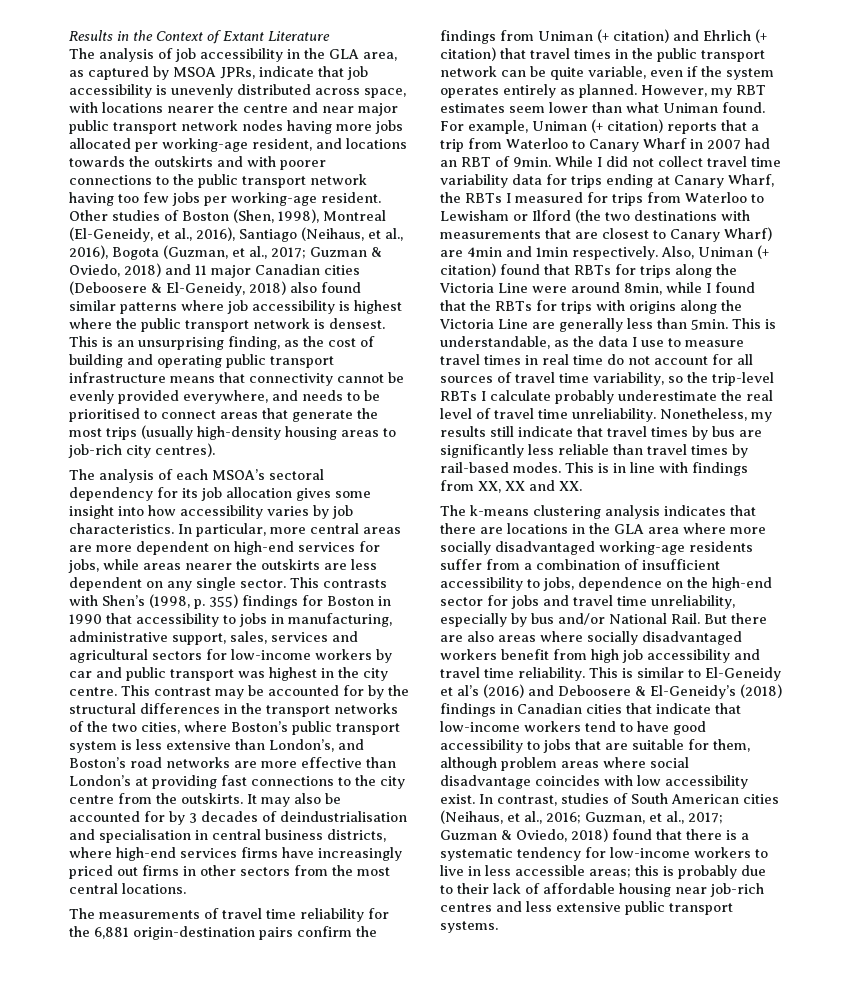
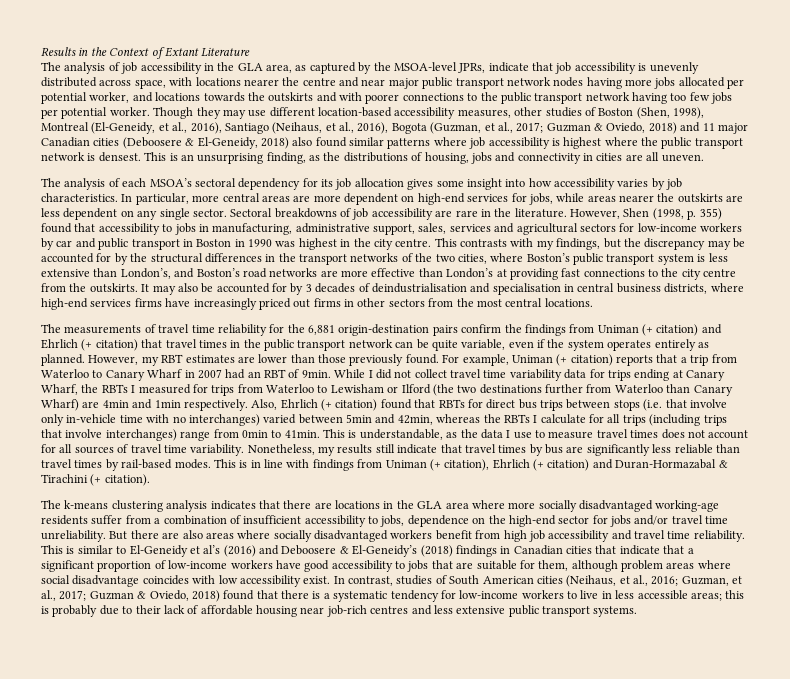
[173,67,216,77] MSOA -> [373,62,457,71] the MSOA-level
[162,138,312,152] working-age resident, -> [41,92,130,104] potential worker,
[231,192,381,206] [69,210,108,221] working-age resident. Other -> [61,107,543,119] potential worker. Though they may use different location-based accessibility measures, other
[328,336,375,347] [69,354,334,368] [69,372,404,386] [69,390,380,404] [69,408,378,422] [69,425,396,440] [68,443,215,458] cost of building and operating public transport infrastructure means that connectivity cannot be evenly provided everywhere, and needs to be prioritised to connect areas that generate the most trips (usually high-density housing areas to job-rich city centres). -> [343,152,704,164] distributions of housing, jobs and connectivity in cities are all uneven.
[290,577,387,588] [69,594,391,609] [69,614,102,624] This contrasts with Shen’s (1998, p. 355) findings for Boston in 1990 -> [230,208,722,220] [41,223,72,233] Sectoral breakdowns of job accessibility are rare in the literature. However, Shen (1998, p. 355) found
(234, 675) none -> [182,239,272,247] in Boston in 1990
[154,687,211,696] contrast -> [460,238,706,250] contrasts with my findings, but the discrepancy
[509,106,545,113] seem -> [237,356,255,363] are
[626,102,718,113] what Uniman -> [318,354,404,366] those previously
[721,210,750,221] [440,228,666,239] with measurements that are closest to -> [545,384,691,394] further from Waterloo than
[698,247,753,257] Uniman -> [280,399,318,409] Ehrlich
[640,264,737,278] [439,282,755,295] [440,300,742,314] [439,318,728,332] trips along the Victoria Line were around 8min, while I found that the RBTs for trips with origins along the Victoria Line are generally less than 5min. -> [486,399,727,411] [41,414,727,426] [41,429,320,441] direct bus trips between stops (i.e. that involve only in-vehicle time with no interchanges) varied between 5min and 42min, whereas the RBTs I calculate for all trips (including trips that involve interchanges) range from 0min to 41min.
[525,354,624,365] in real time do -> [661,429,685,439] does
[593,372,774,386] [440,390,773,404] [440,408,656,422] variability, so the trip-level RBTs I calculate probably underestimate the real level of travel time unreliability. -> [190,444,245,456] variability.
[478,480,582,493] XX, XX and XX. -> [385,459,728,471] [41,474,150,486] Uniman (+ citation), Ehrlich (+ citation) and Duran-Hormazabal & Tirachini (+ citation).
[543,595,735,609] [440,613,700,627] and travel time unreliability, especially by bus and/or National Rail. -> [634,515,729,525] [41,530,106,542] and/or travel time unreliability.
[440,721,633,732] low-income workers tend to -> [687,548,694,554] [41,560,273,572] a significant proportion of low-income workers

